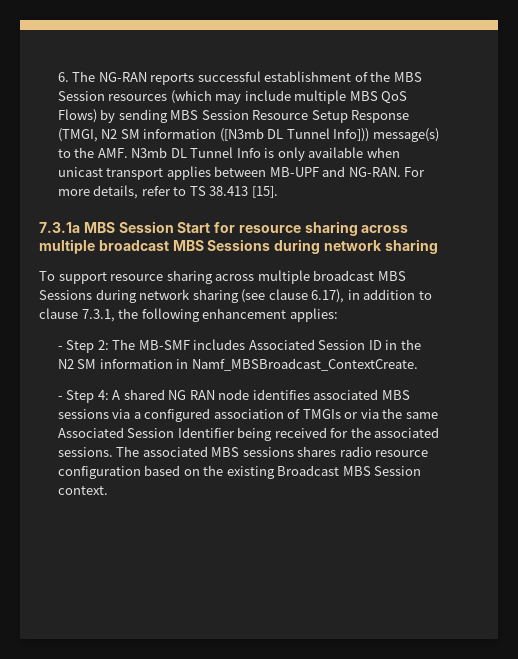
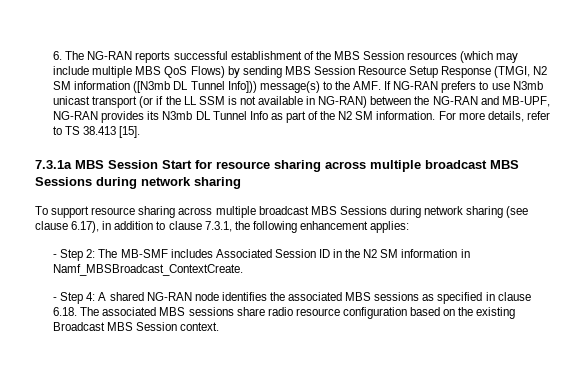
[131,147,400,161] [57,166,401,180] N3mb DL Tunnel Info is only available when unicast transport applies between MB-UPF and NG-RAN. -> [384,81,543,93] [53,96,550,108] [53,111,436,123] If NG-RAN prefers to use N3mb unicast transport (or if the LL SSM is not available in NG-RAN) between the NG-RAN and MB-UPF, NG-RAN provides its N3mb DL Tunnel Info as part of the N2 SM information.
[168,390,215,400] NG RAN -> [146,292,192,301] NG-RAN
[313,389,410,400] [57,408,438,422] [57,427,440,441] [57,447,113,457] associated MBS sessions via a configured association of TMGIs or via the same Associated Session Identifier being received for the associated sessions. -> [269,292,531,304] [53,307,78,316] the associated MBS sessions as specified in clause 6.18.
[297,446,337,457] shares -> [236,307,265,316] share

